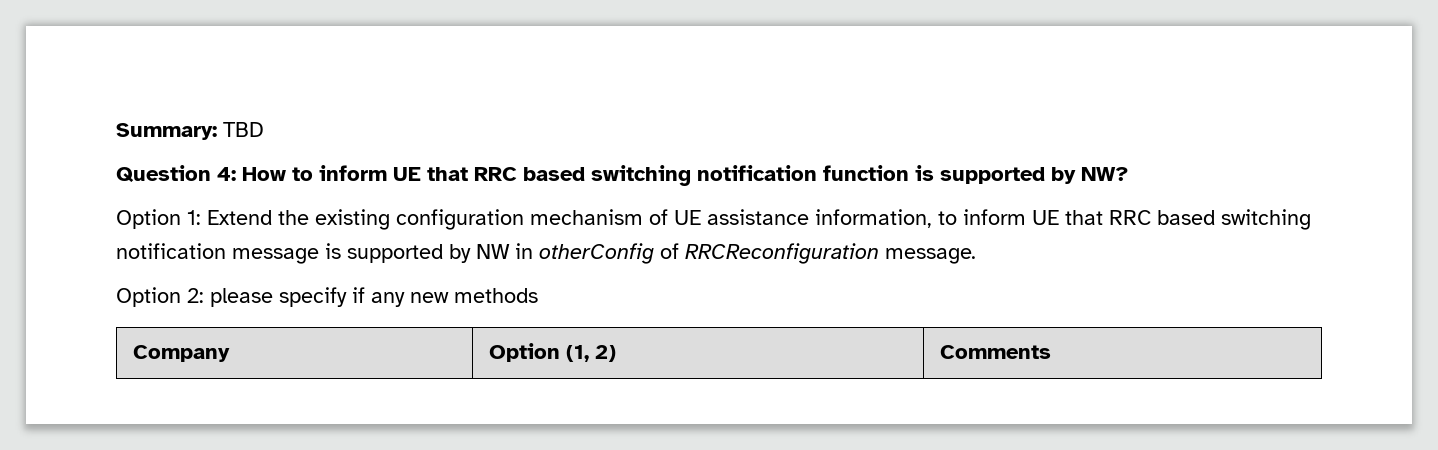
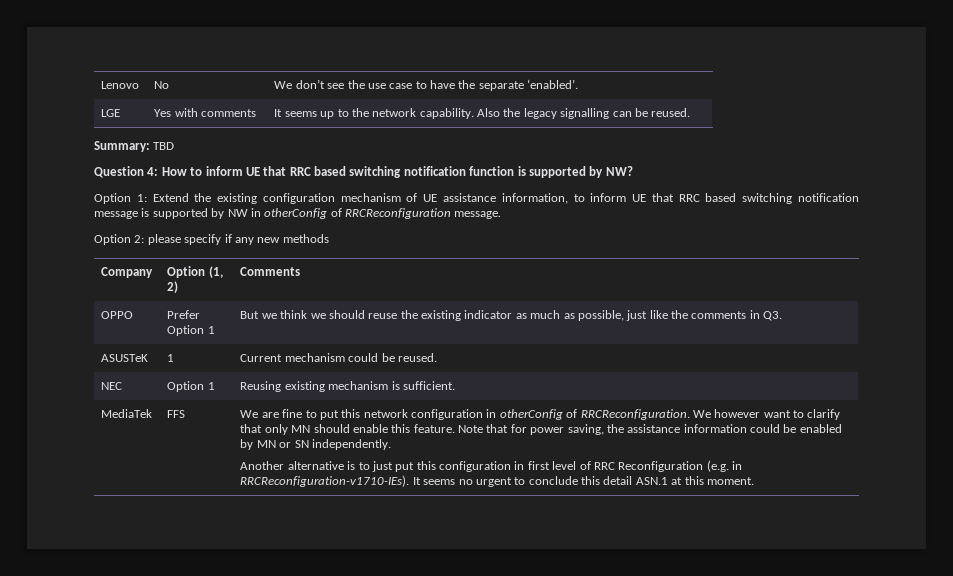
(116, 131) none -> [101,81,140,89] [154,81,170,89] [274,79,579,91] [101,109,121,117] [154,108,257,117] [274,108,691,119] Lenovo | No | We don’t see the use case to have the separate ‘enabled’. // LGE | Yes with comments | It seems up to the network capability. Also the legacy signalling can be reused. //
(1052, 352) none -> [101,311,134,319] [167,310,201,319] [167,325,215,336] [240,310,783,321] [101,354,149,362] [167,354,175,362] [240,353,437,362] [101,382,123,390] [167,381,215,392] [240,381,455,392] [101,409,153,418] [167,410,186,418] [240,409,841,420] [240,424,842,435] [240,439,391,450] [240,460,743,472] [240,475,754,487] // OPPO | Prefer Option 1 | But we think we should reuse the existing indicator as much as possible, just like the comments in Q3. // ASUSTeK | 1 | Current mechanism could be reused. // NEC | Option 1 | Reusing existing mechanism is sufficient. // MediaTek | FFS | We are fine to put this network configuration in otherConfig of RRCReconfiguration. We however want to clarify that only MN should enable this feature. Note that for power saving, the assistance information could be enabled by MN or SN independently. // Another alternative is to just put this configuration in first level of RRC Reconfiguration (e.g. in RRCReconfiguration-v1710-IEs). It seems no urgent to conclude this detail ASN.1 at this moment.

